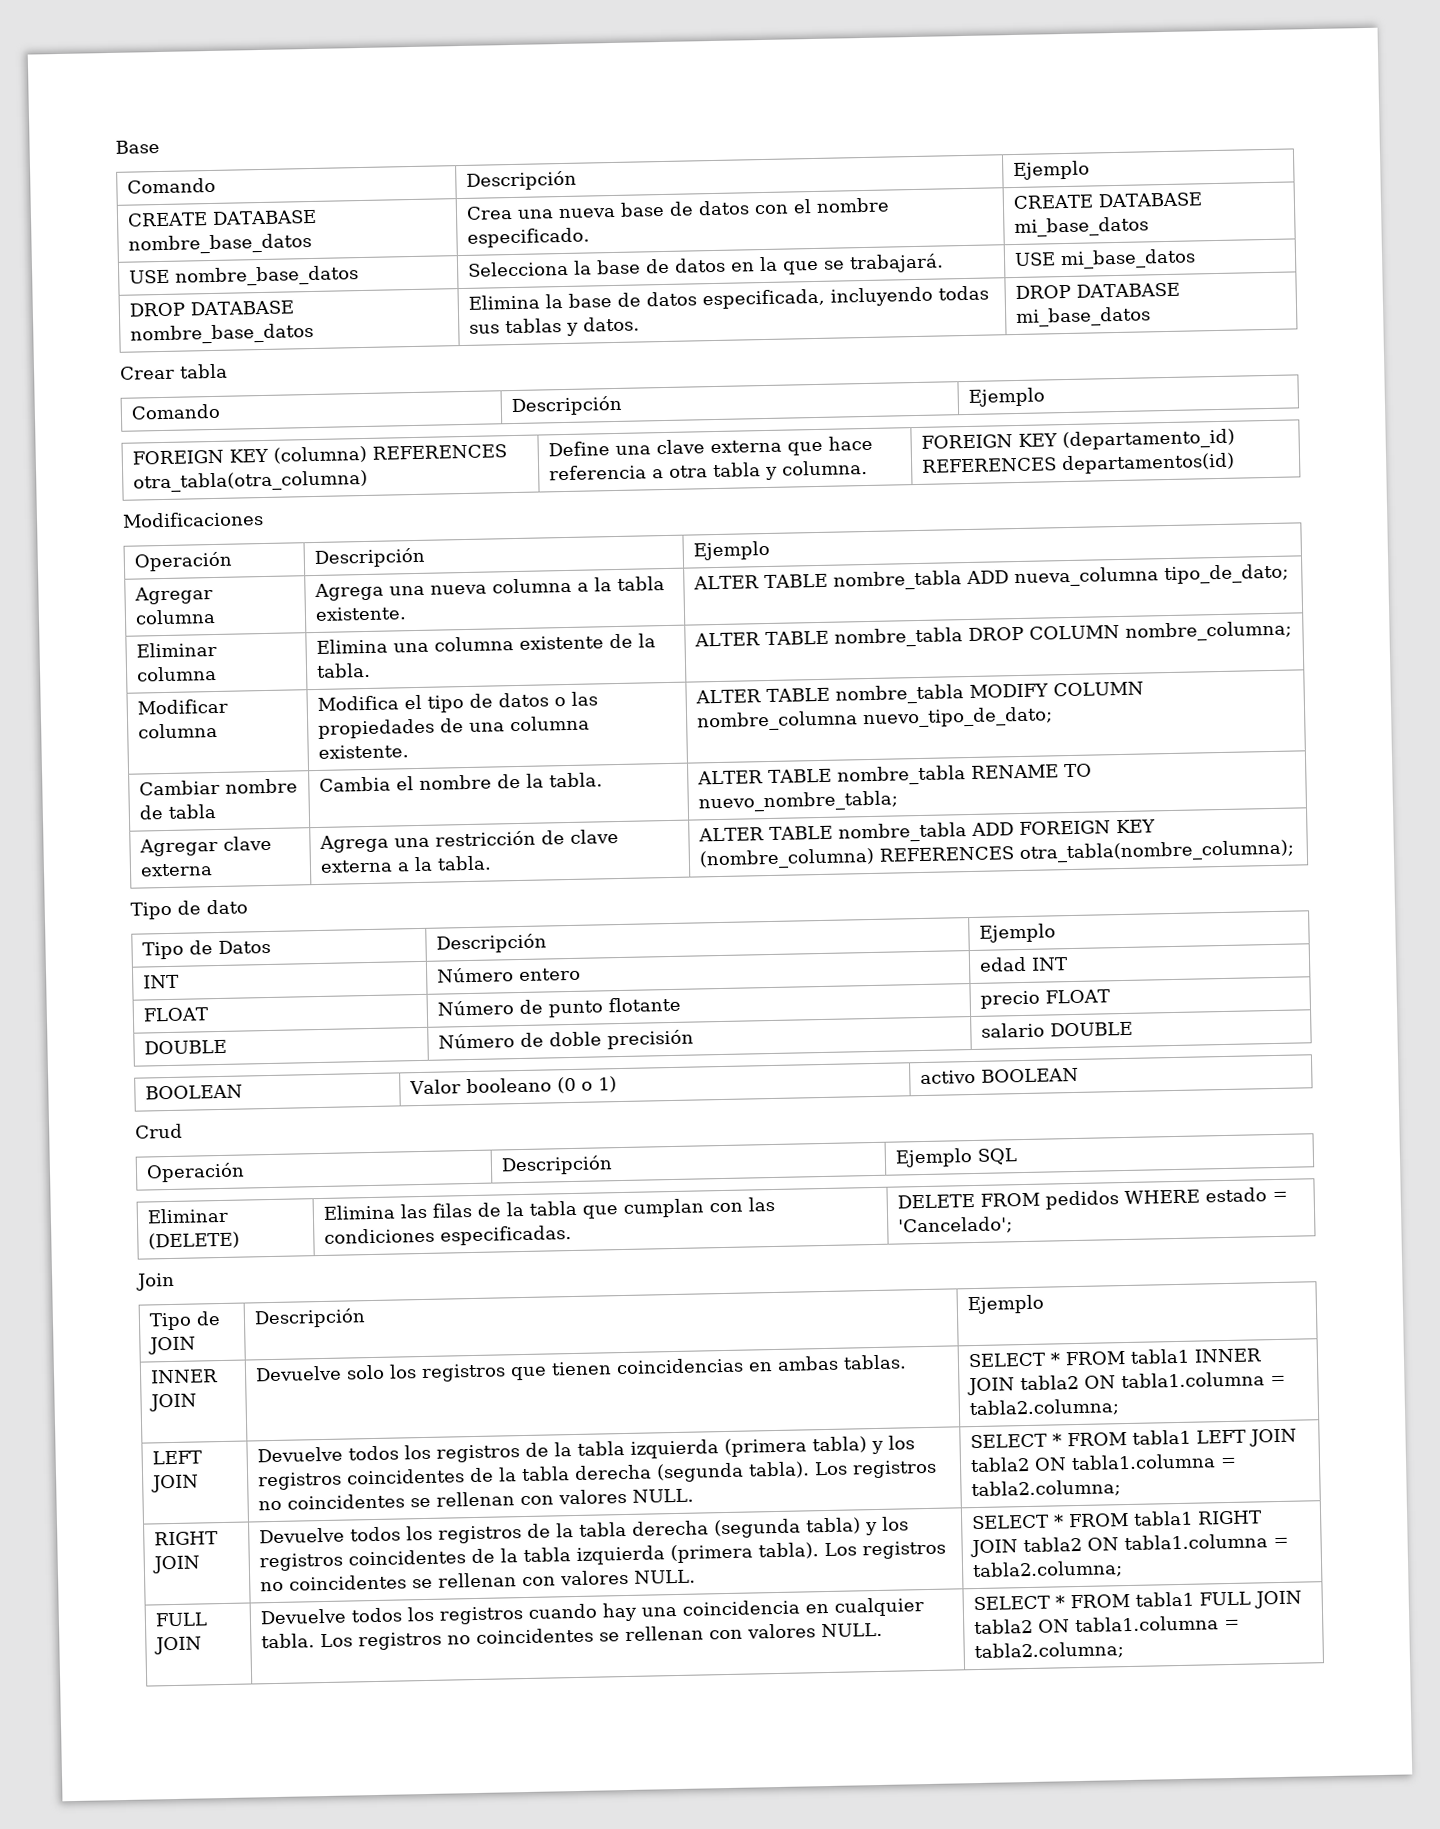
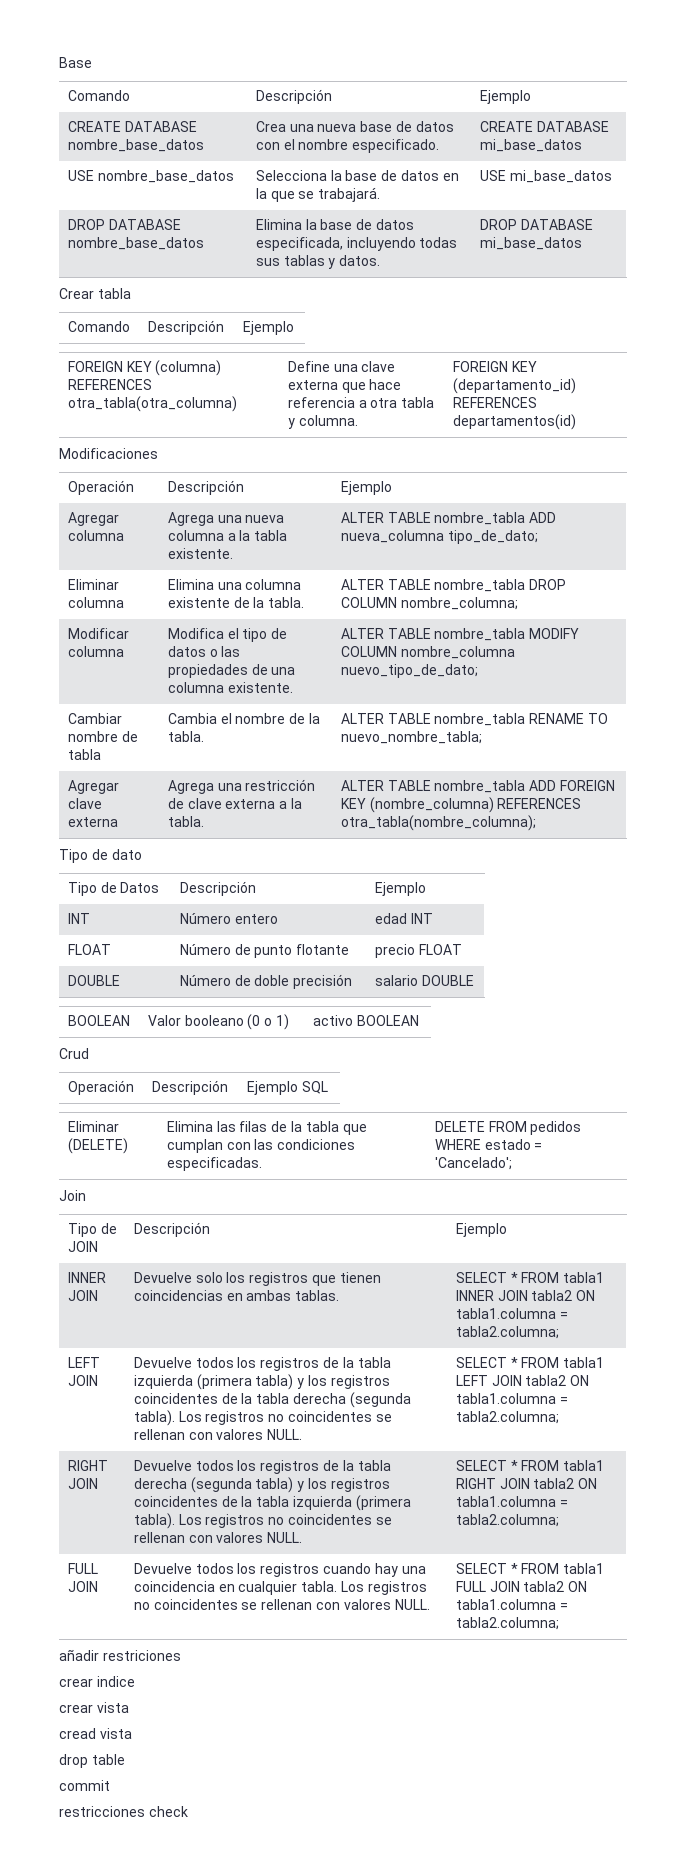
(1124, 1651) none -> [59,1649,181,1661] [59,1676,135,1687] [59,1702,129,1713] [59,1728,132,1739] [59,1754,125,1768] [59,1780,110,1791] [59,1806,188,1817] // añadir restriciones // crear indice // crear vista // cread vista // drop table // commit // restricciones check

